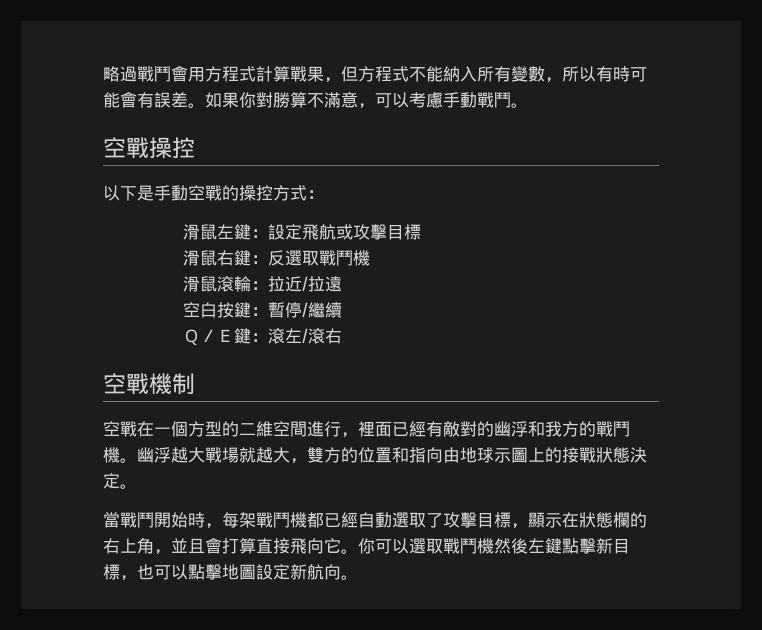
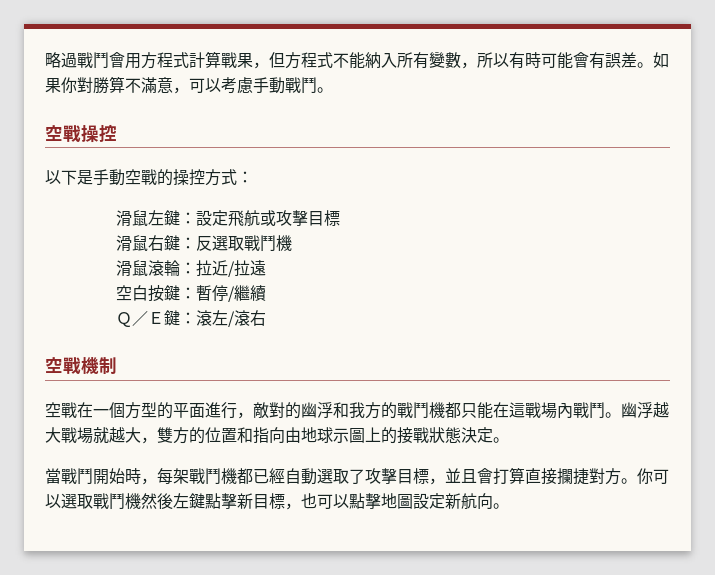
[239,421,443,438] 二維空間進行，裡面已經有 -> [173,402,253,419] 平面進行，
(120, 455) none -> [445,402,605,419] 都只能在這戰場內戰鬥
[528,512,647,528] [103,537,171,555] 顯示在狀態欄的右上角， -> (445, 481) none
[290,538,341,554] 飛向它 -> [557,468,621,485] 攔捷對方

